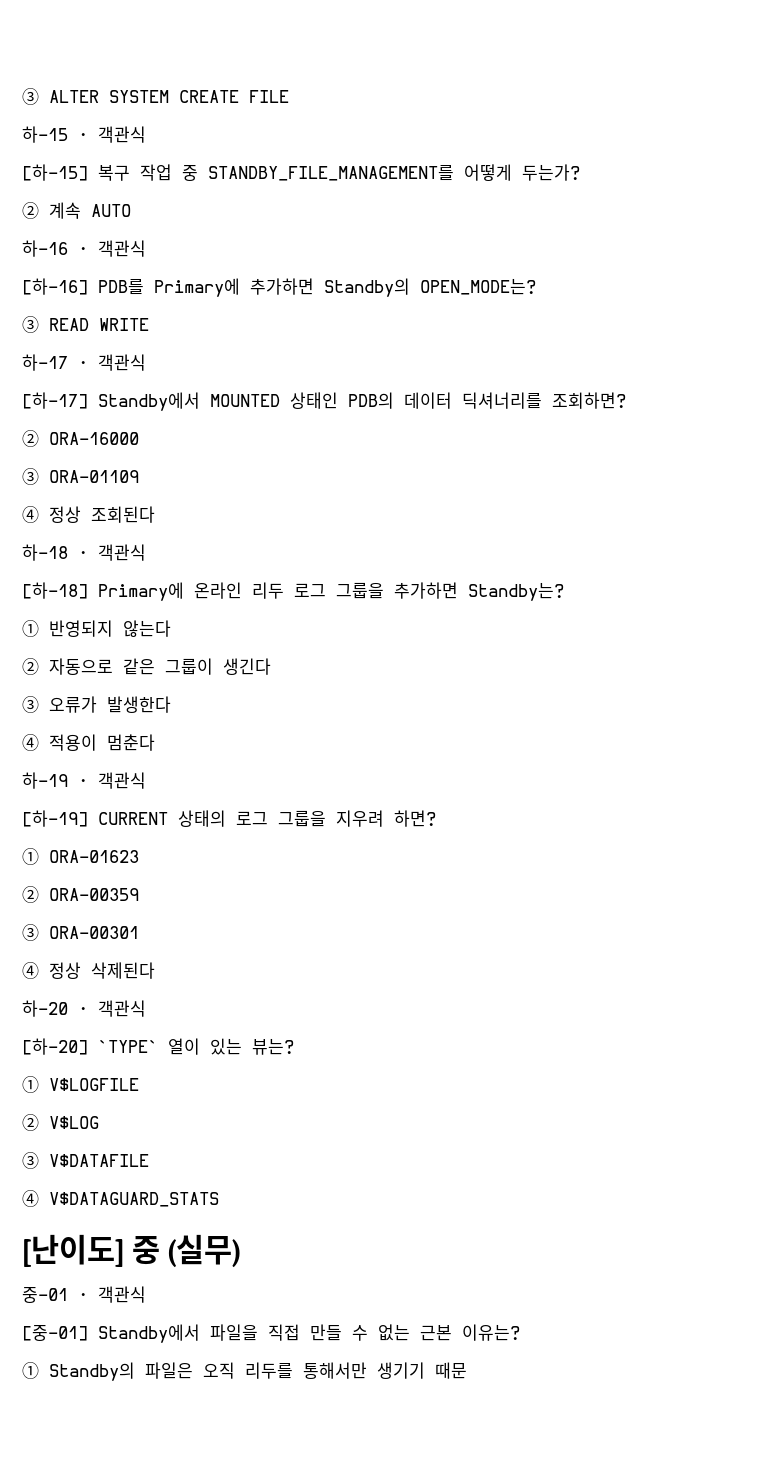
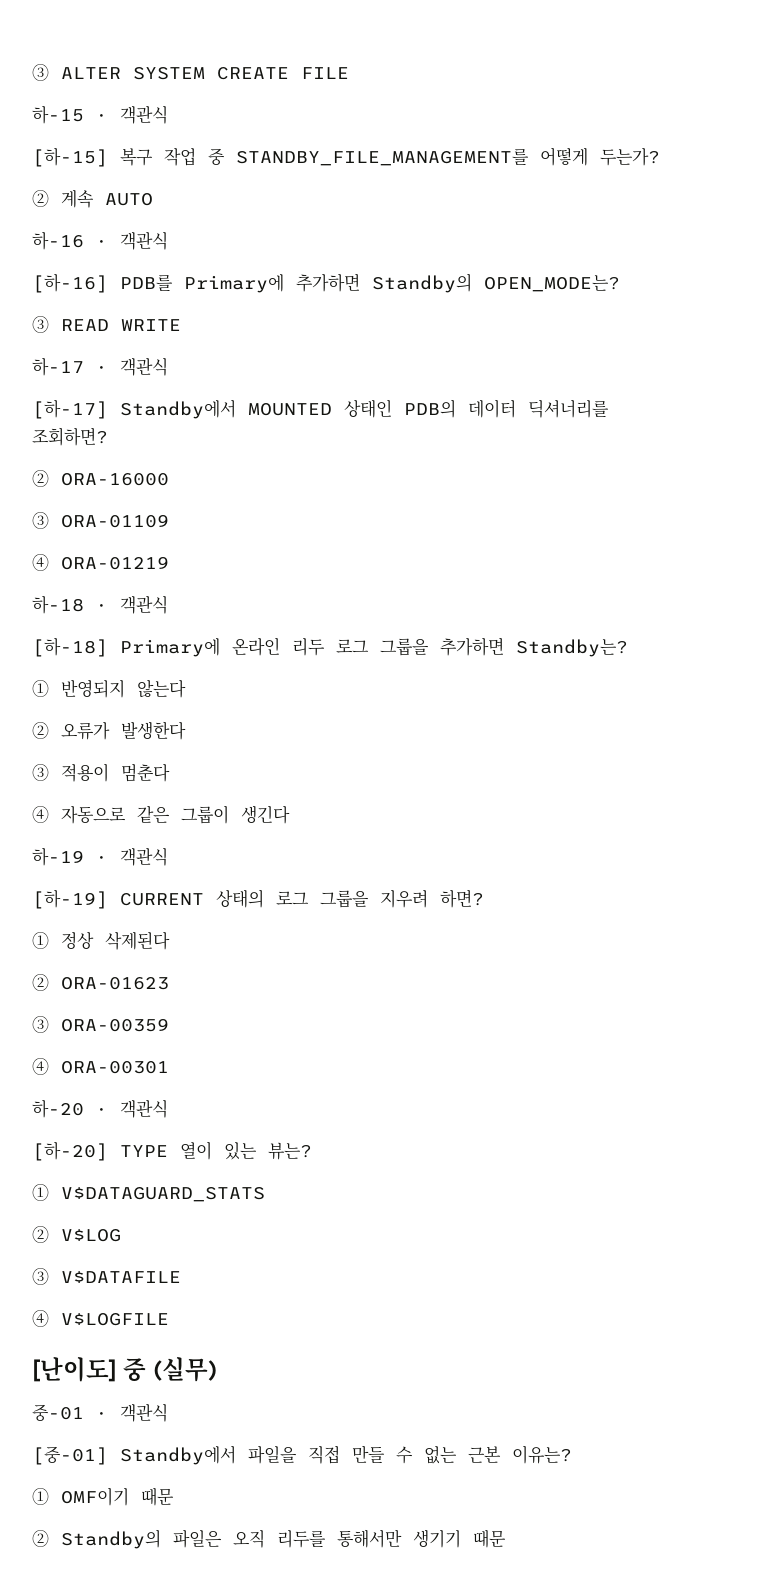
[49,506,155,523] 정상 조회된다 -> [61,556,169,570] ORA-01219
[49,658,271,675] [22,696,171,713] [22,734,155,751] 자동으로 같은 그룹이 생긴다 // ③ 오류가 발생한다 // ④ 적용이 멈춘다 -> [61,721,186,740] [32,763,170,782] [32,805,290,824] 오류가 발생한다 // ③ 적용이 멈춘다 // ④ 자동으로 같은 그룹이 생긴다
(39, 856) none -> [61,931,170,950] [32,974,49,991] 정상 삭제된다 // ②
[22,886,39,903] ② -> [32,1016,49,1033] ③
[22,924,39,941] ③ -> [32,1058,49,1075] ④
[22,962,155,979] // ④ 정상 삭제된다 -> (169, 1067) none
[98,1040,158,1053] `TYPE` -> [120,1145,168,1157] TYPE
[49,1078,139,1091] V$LOGFILE -> [61,1187,265,1202] V$DATAGUARD_STATS
[49,1192,219,1207] V$DATAGUARD_STATS -> [61,1313,169,1326] V$LOGFILE
(39, 1370) none -> [61,1487,174,1506] [32,1530,49,1547] OMF이기 때문 // ②

